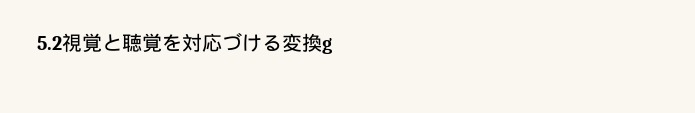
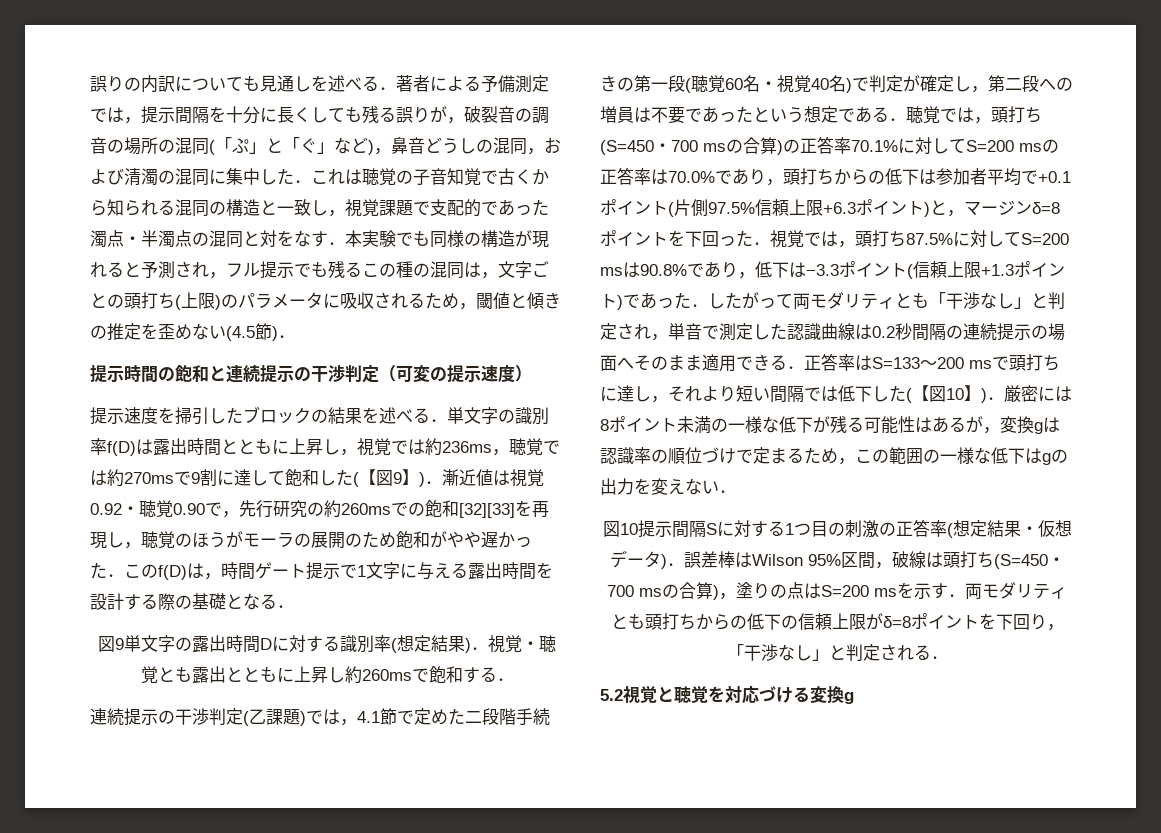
(37, 43) none -> [90,75,549,93] [90,106,549,124] [90,137,561,155] [90,168,549,186] [90,199,549,217] [90,230,549,248] [90,261,549,279] [90,292,561,310] [90,323,295,341] [90,365,532,383] [90,406,549,425] [90,438,560,456] [90,468,544,487] [90,499,549,518] [90,530,532,549] [90,562,553,580] [90,593,294,611] [98,635,556,653] [140,665,514,684] [90,708,550,726] [600,75,1073,93] [600,106,1042,124] [600,136,1059,155] [600,167,1071,186] [600,199,1060,217] [600,230,1069,248] [600,261,1065,279] [600,292,1065,310] [600,323,1065,341] [600,353,1060,372] [600,385,1072,403] [600,416,1060,434] [600,447,1068,465] [600,478,736,495] [602,519,1072,538] [609,550,1065,569] [607,582,1067,600] [610,613,1064,631] [726,644,948,661] 誤りの内訳についても見通しを述べる．著者による予備測定では，提示間隔を十分に長くしても残る誤りが，破裂音の調音の場所の混同(「ぷ」と「ぐ」など)，鼻音どうしの混同，および清濁の混同に集中した．これは聴覚の子音知覚で古くから知られる混同の構造と一致し，視覚課題で支配的であった濁点・半濁点の混同と対をなす．本実験でも同様の構造が現れると予測され，フル提示でも残るこの種の混同は，文字ごとの頭打ち(上限)のパラメータに吸収されるため，閾値と傾きの推定を歪めない(4.5節)． // 提示時間の飽和と連続提示の干渉判定（可変の提示速度） // 提示速度を掃引したブロックの結果を述べる．単文字の識別率f(D)は露出時間とともに上昇し，視覚では約236ms，聴覚では約270msで9割に達して飽和した(【図9】)．漸近値は視覚0.92・聴覚0.90で，先行研究の約260msでの飽和[32][33]を再現し，聴覚のほうがモーラの展開のため飽和がやや遅かった．このf(D)は，時間ゲート提示で1文字に与える露出時間を設計する際の基礎となる． // 図9単文字の露出時間Dに対する識別率(想定結果)．視覚・聴覚とも露出とともに上昇し約260msで飽和する． // 連続提示の干渉判定(乙課題)では，4.1節で定めた二段階手続きの第一段(聴覚60名・視覚40名)で判定が確定し，第二段への増員は不要であったという想定である．聴覚では，頭打ち(S=450・700 msの合算)の正答率70.1%に対してS=200 msの正答率は70.0%であり，頭打ちからの低下は参加者平均で+0.1ポイント(片側97.5%信頼上限+6.3ポイント)と，マージンδ=8ポイントを下回った．視覚では，頭打ち87.5%に対してS=200 msは90.8%であり，低下は−3.3ポイント(信頼上限+1.3ポイント)であった．したがって両モダリティとも「干渉なし」と判定され，単音で測定した認識曲線は0.2秒間隔の連続提示の場面へそのまま適用できる．正答率はS=133〜200 msで頭打ちに達し，それより短い間隔では低下した(【図10】)．厳密には8ポイント未満の一様な低下が残る可能性はあるが，変換gは認識率の順位づけで定まるため，この範囲の一様な低下はgの出力を変えない． // 図10提示間隔Sに対する1つ目の刺激の正答率(想定結果・仮想データ)．誤差棒はWilson 95%区間，破線は頭打ち(S=450・700 msの合算)，塗りの点はS=200 msを示す．両モダリティとも頭打ちからの低下の信頼上限がδ=8ポイントを下回り，「干渉なし」と判定される． //

